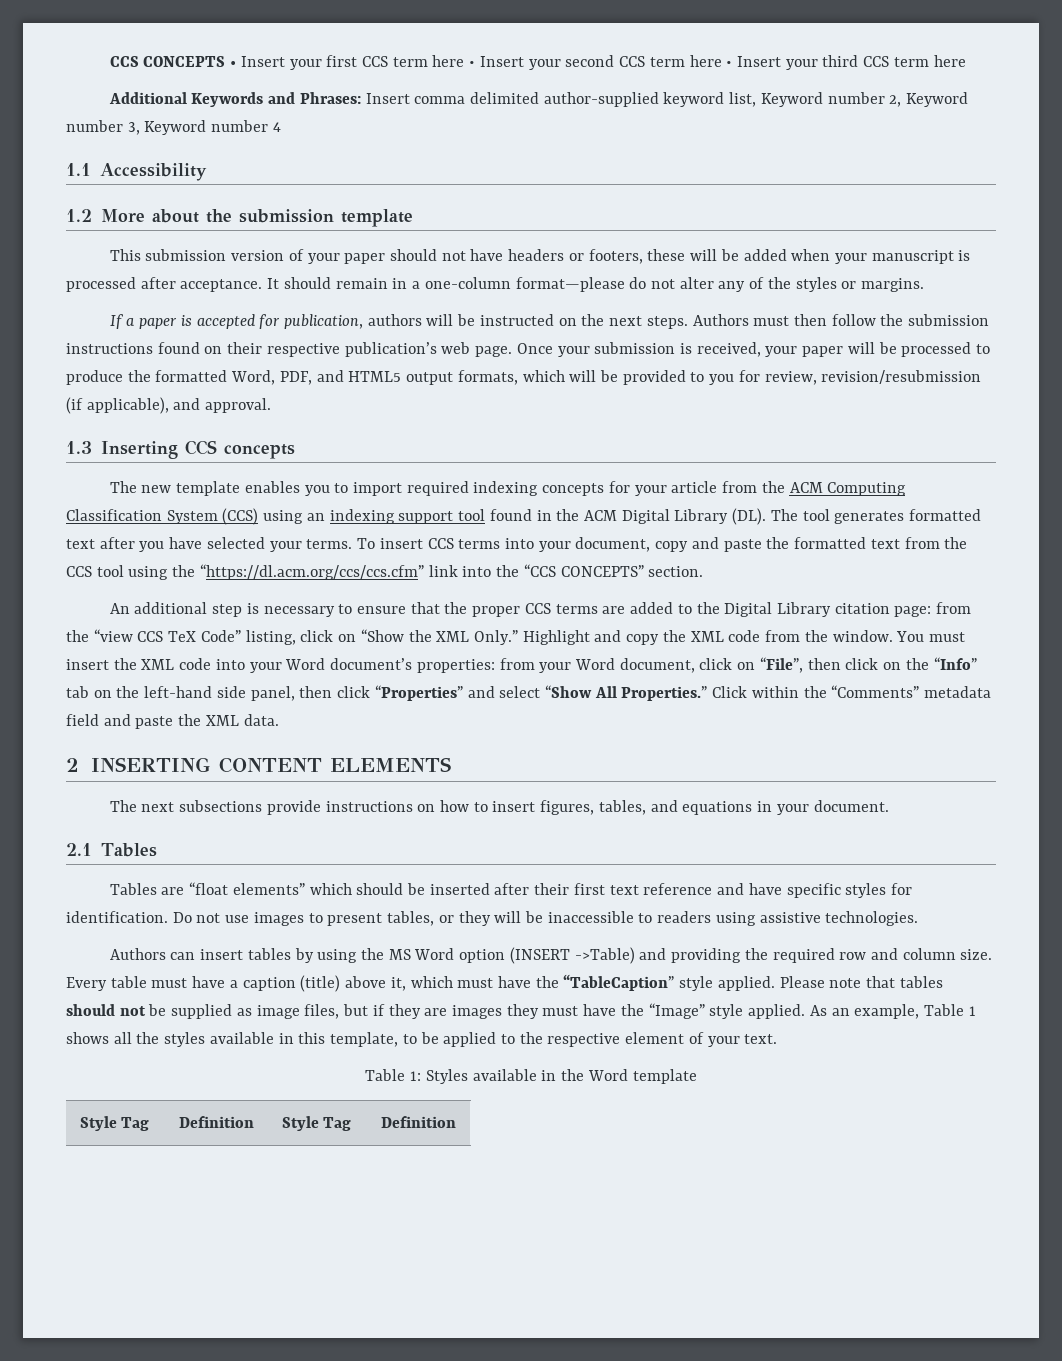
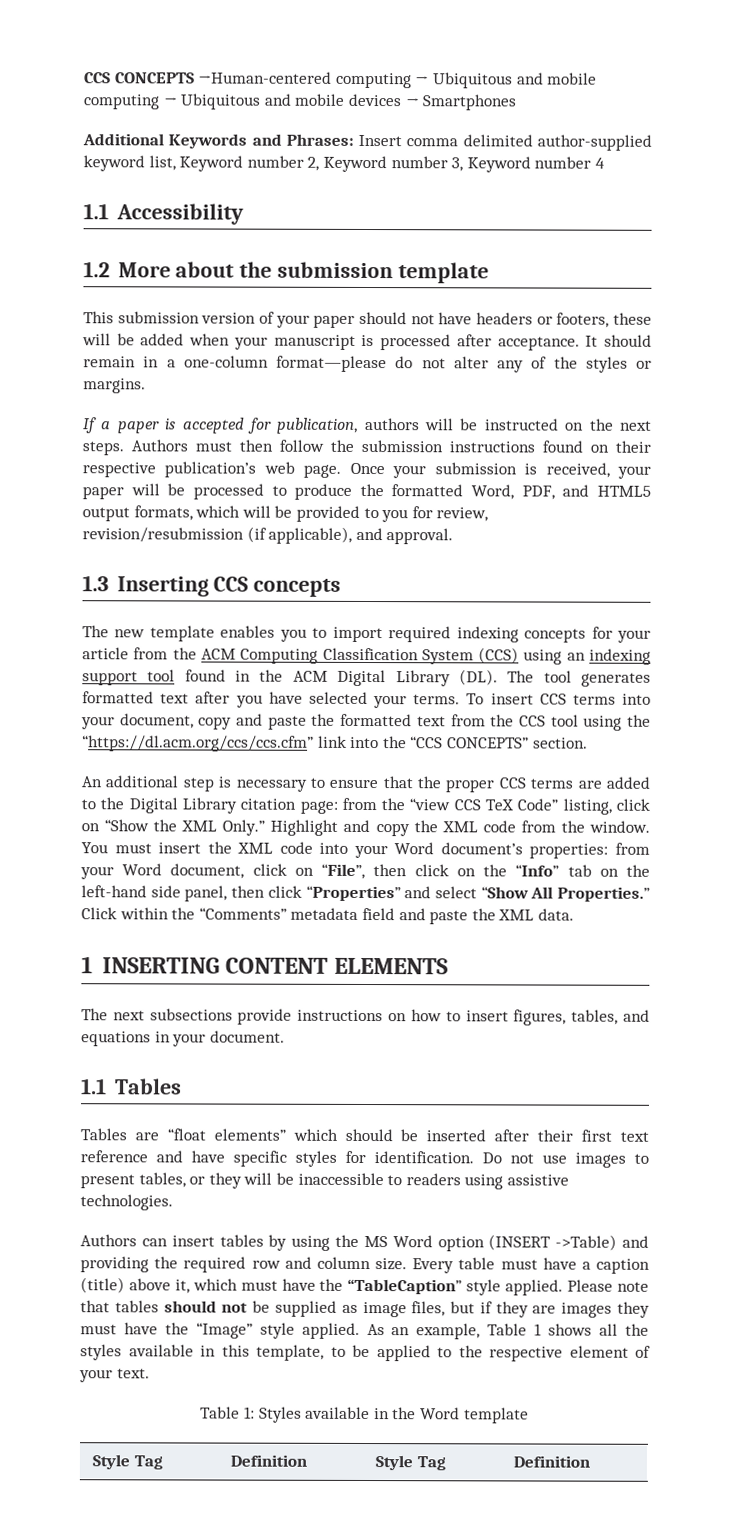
[230,55,966,70] • Insert your first CCS term here • Insert your second CCS term here • Insert your third CCS term here -> [198,71,598,89] [83,93,518,111] →Human-centered computing → Ubiquitous and mobile computing → Ubiquitous and mobile devices → Smartphones
[66,758,79,772] 2 -> [81,956,93,974] 1
[66,843,92,856] 2.1 -> [81,1078,107,1095] 1.1

